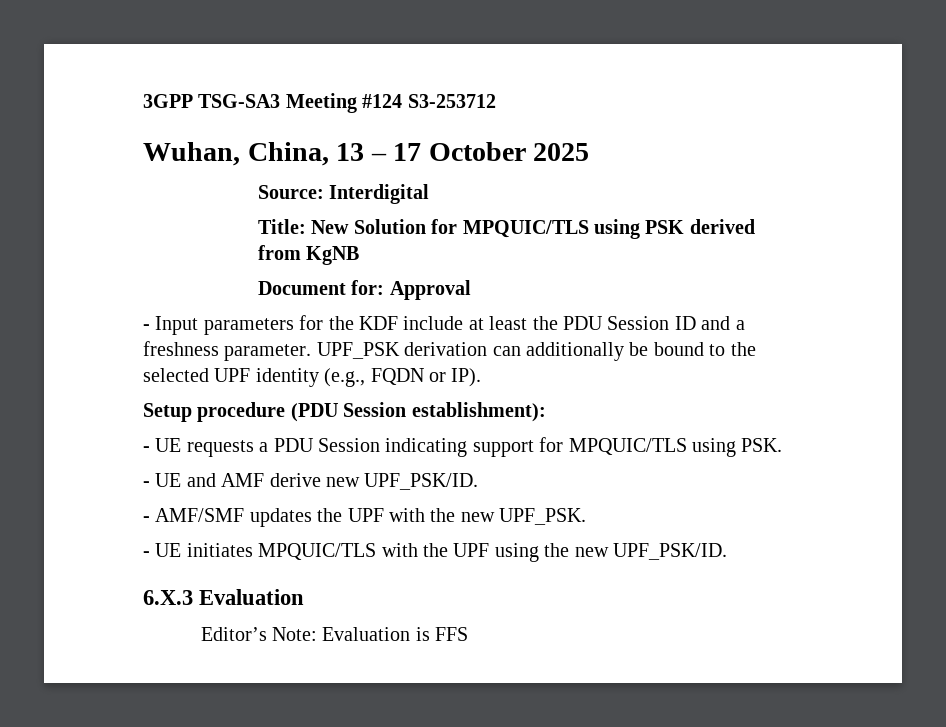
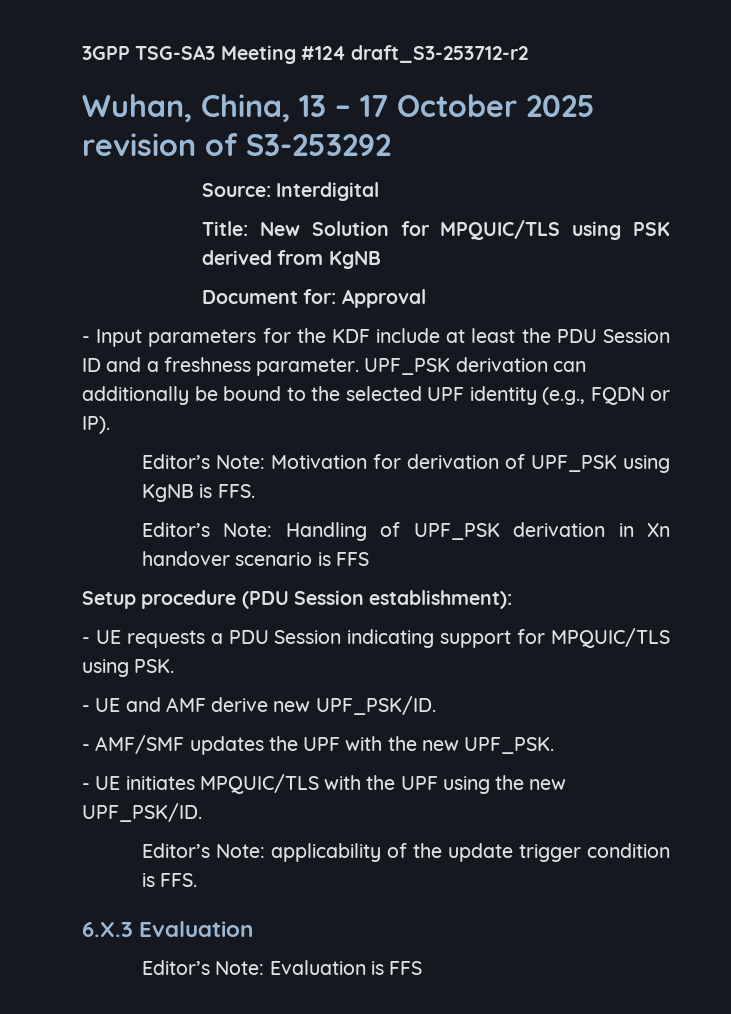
[407,94,496,108] S3-253712 -> [351,45,529,63] draft_S3-253712-r2
(590, 152) none -> [82,133,391,156] revision of S3-253292
(482, 377) none -> [142,454,670,473] [142,484,255,502] [142,522,670,541] [142,551,369,566] // Editor’s Note: Motivation for derivation of UPF_PSK using KgNB is FFS. // Editor’s Note: Handling of UPF_PSK derivation in Xn handover scenario is FFS
(727, 551) none -> [142,843,670,862] [142,873,198,887] // Editor’s Note: applicability of the update trigger condition is FFS.

